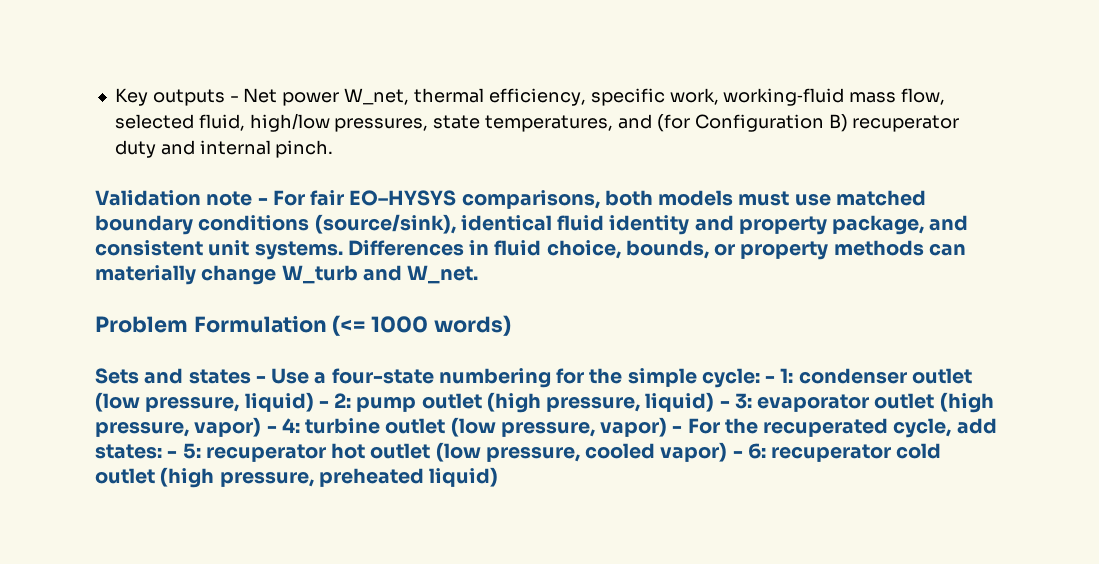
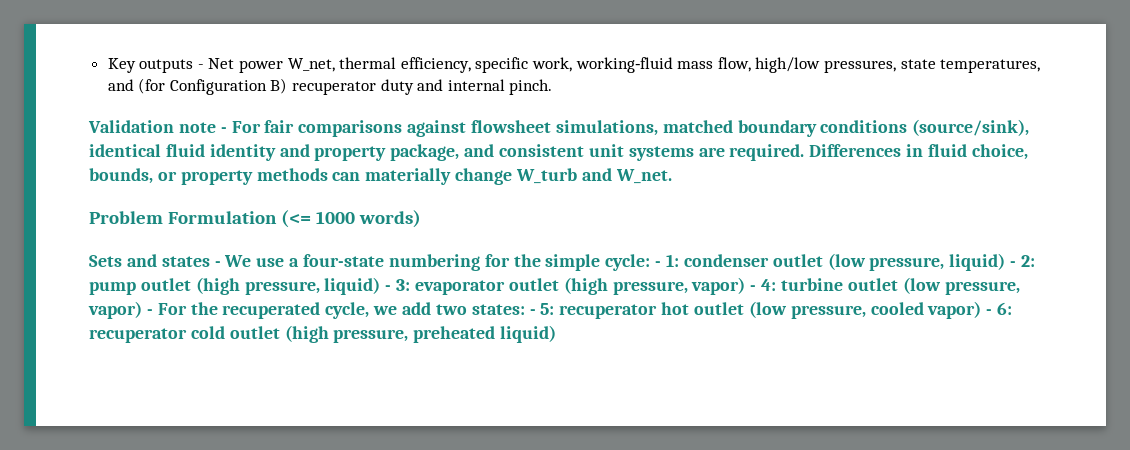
[114,114,245,131] selected fluid, -> (751, 64) none
[349,190,831,209] EO–HYSYS comparisons, both models must use -> [298,120,658,137] comparisons against flowsheet simulations,
[254,241,343,260] systems. -> [628,144,805,161] systems are required.
[271,368,310,384] Use -> [224,255,285,267] We use
[956,418,997,434] add -> [373,302,467,315] we add two

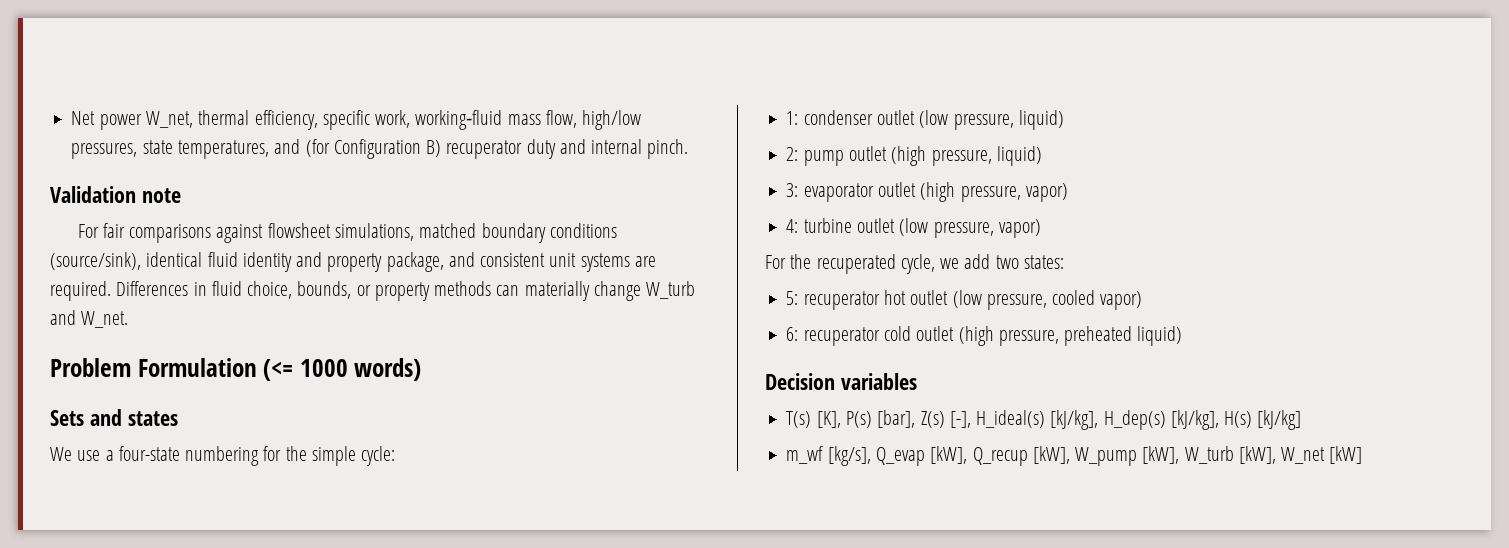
[107,58,204,73] Key outputs - -> (71, 118) none
[220,127,227,133] - -> (181, 195) //
[214,261,221,267] - -> (178, 418) //
[655,261,662,267] - -> (396, 456) //
[1010,261,1017,267] - -> (1064, 120) //
[385,285,392,291] - -> (1042, 156) //
[750,285,757,291] - -> (1068, 192) //
[146,309,153,315] - -> (1041, 228) //
[529,309,536,315] - -> (1064, 262) //
[986,309,993,315] - -> (1143, 300) //
(557, 334) none -> [765,373,917,390] [786,410,1302,430] [786,446,1363,466] // Decision variables // T(s) [K], P(s) [bar], Z(s) [-], H_ideal(s) [kJ/kg], H_dep(s) [kJ/kg], H(s) [kJ/kg] // m_wf [kg/s], Q_evap [kW], Q_recup [kW], W_pump [kW], W_turb [kW], W_net [kW]

